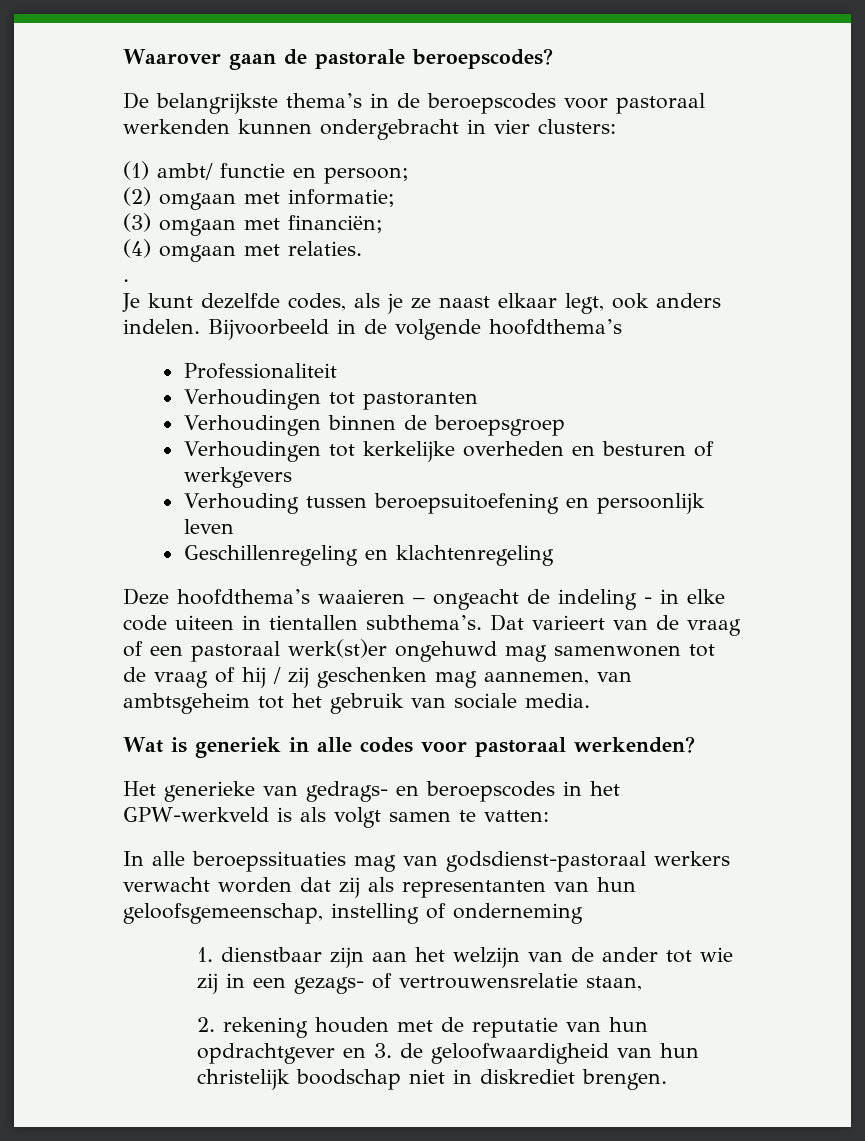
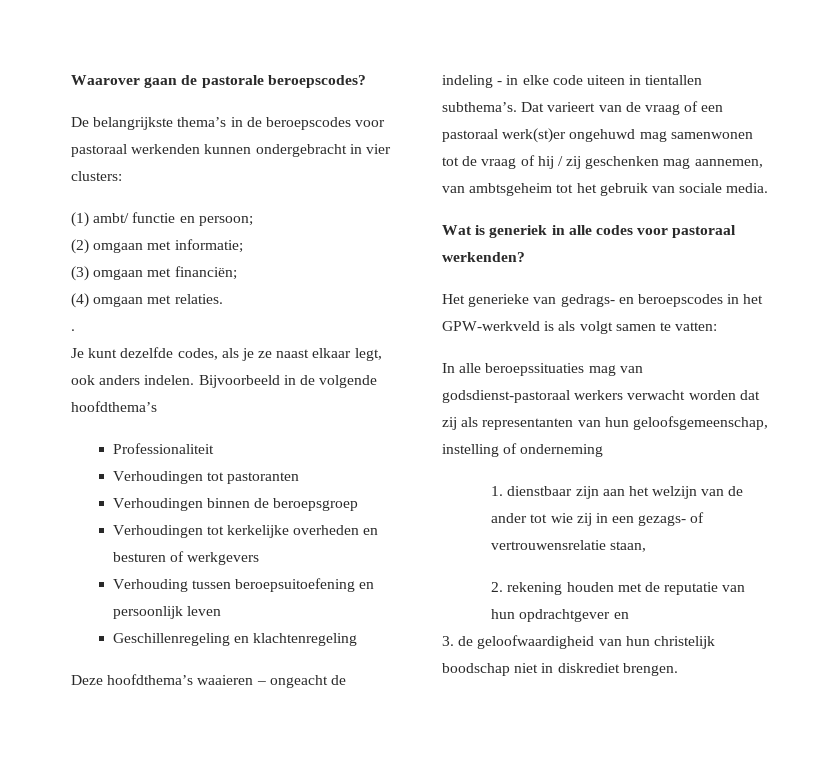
(366, 1052) none -> (629, 615) //

